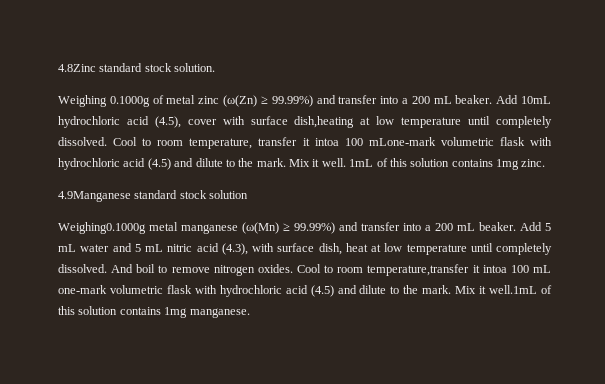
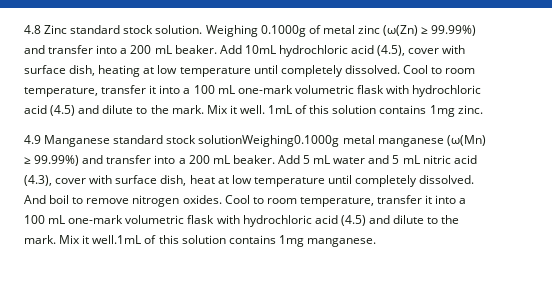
[58,64,96,72] 4.8Zinc -> [24,25,68,34] 4.8 Zinc
(216, 67) // -> (203, 29) none
[294,116,355,128] dish,heating -> [69,65,141,77] dish, heating
[314,137,436,146] intoa 100 mLone-mark -> [159,85,293,94] into a 100 mL one-mark
[58,190,249,202] [58,222,146,234] 4.9Manganese standard stock solution // Weighing0.1000g -> [24,135,340,147] 4.9 Manganese standard stock solutionWeighing0.1000g
(248, 249) none -> [55,178,87,184] cover
[367,264,507,276] temperature,transfer it intoa -> [299,195,467,207] temperature, transfer it into a

